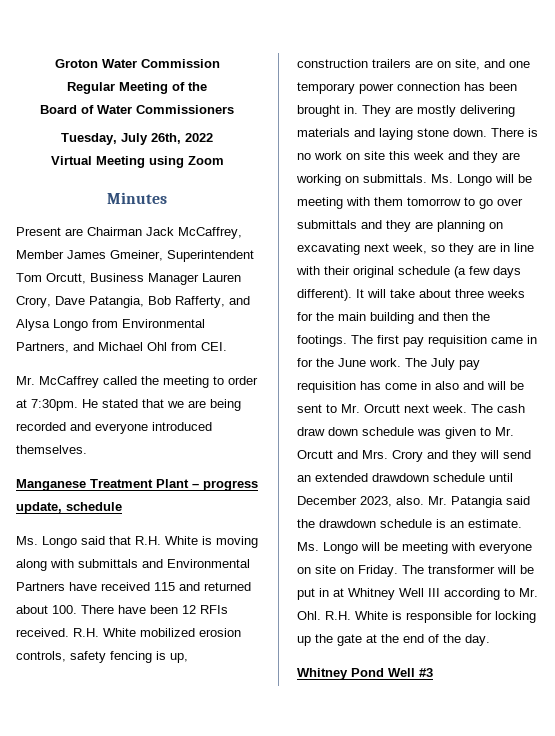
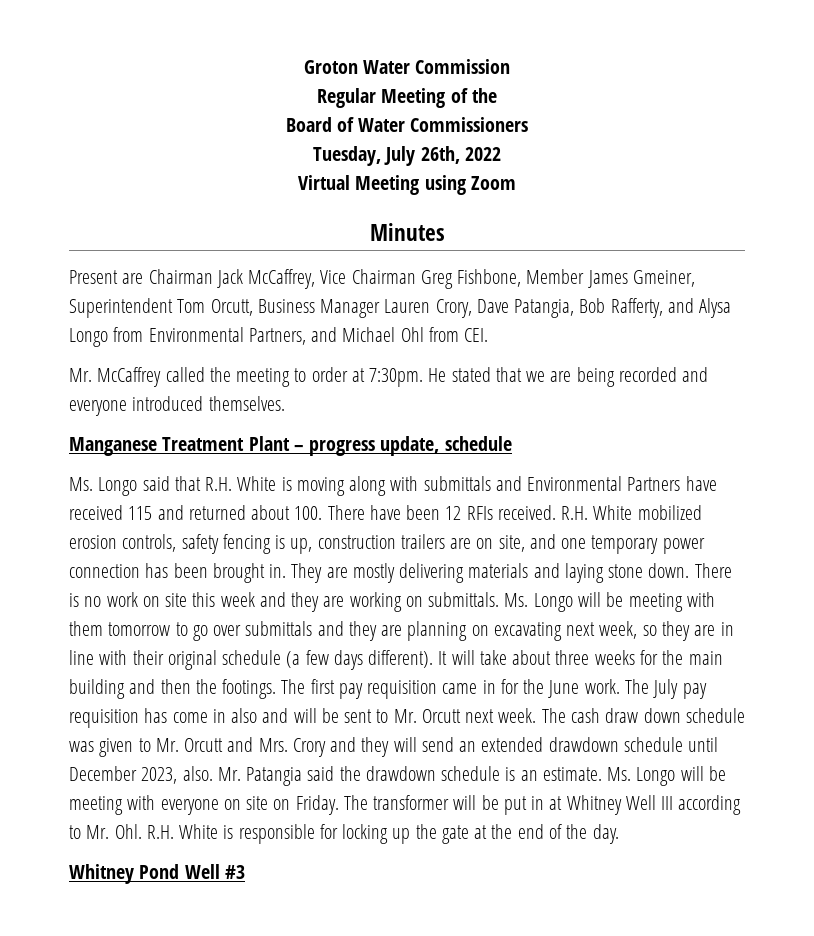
(242, 233) none -> [320,269,522,289] Vice Chairman Greg Fishbone,

